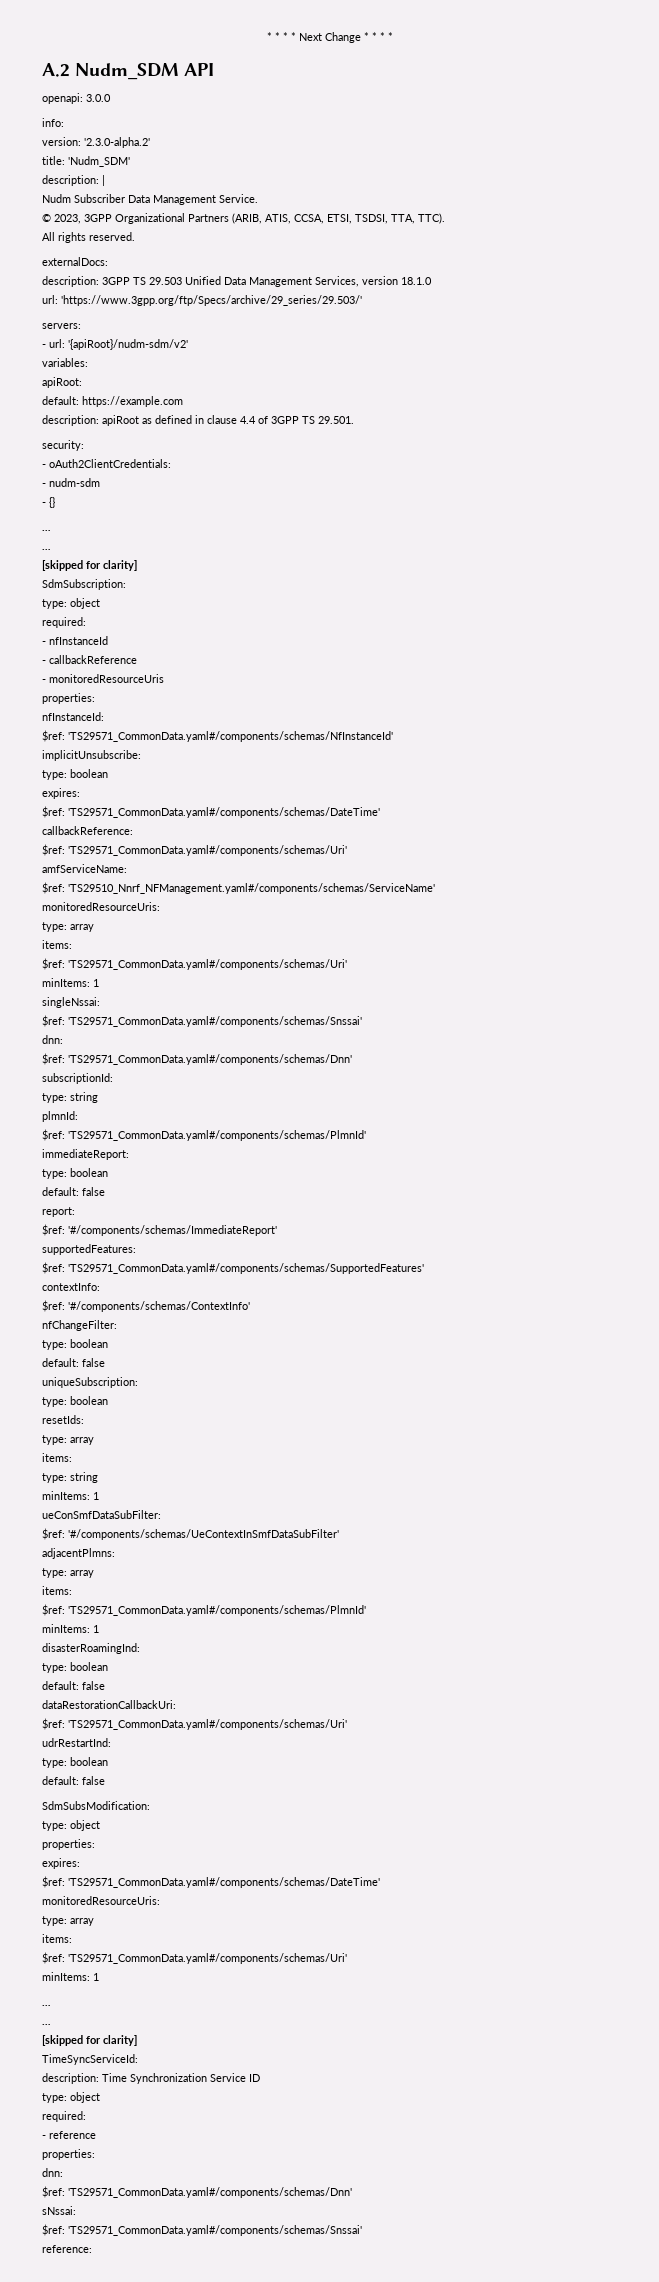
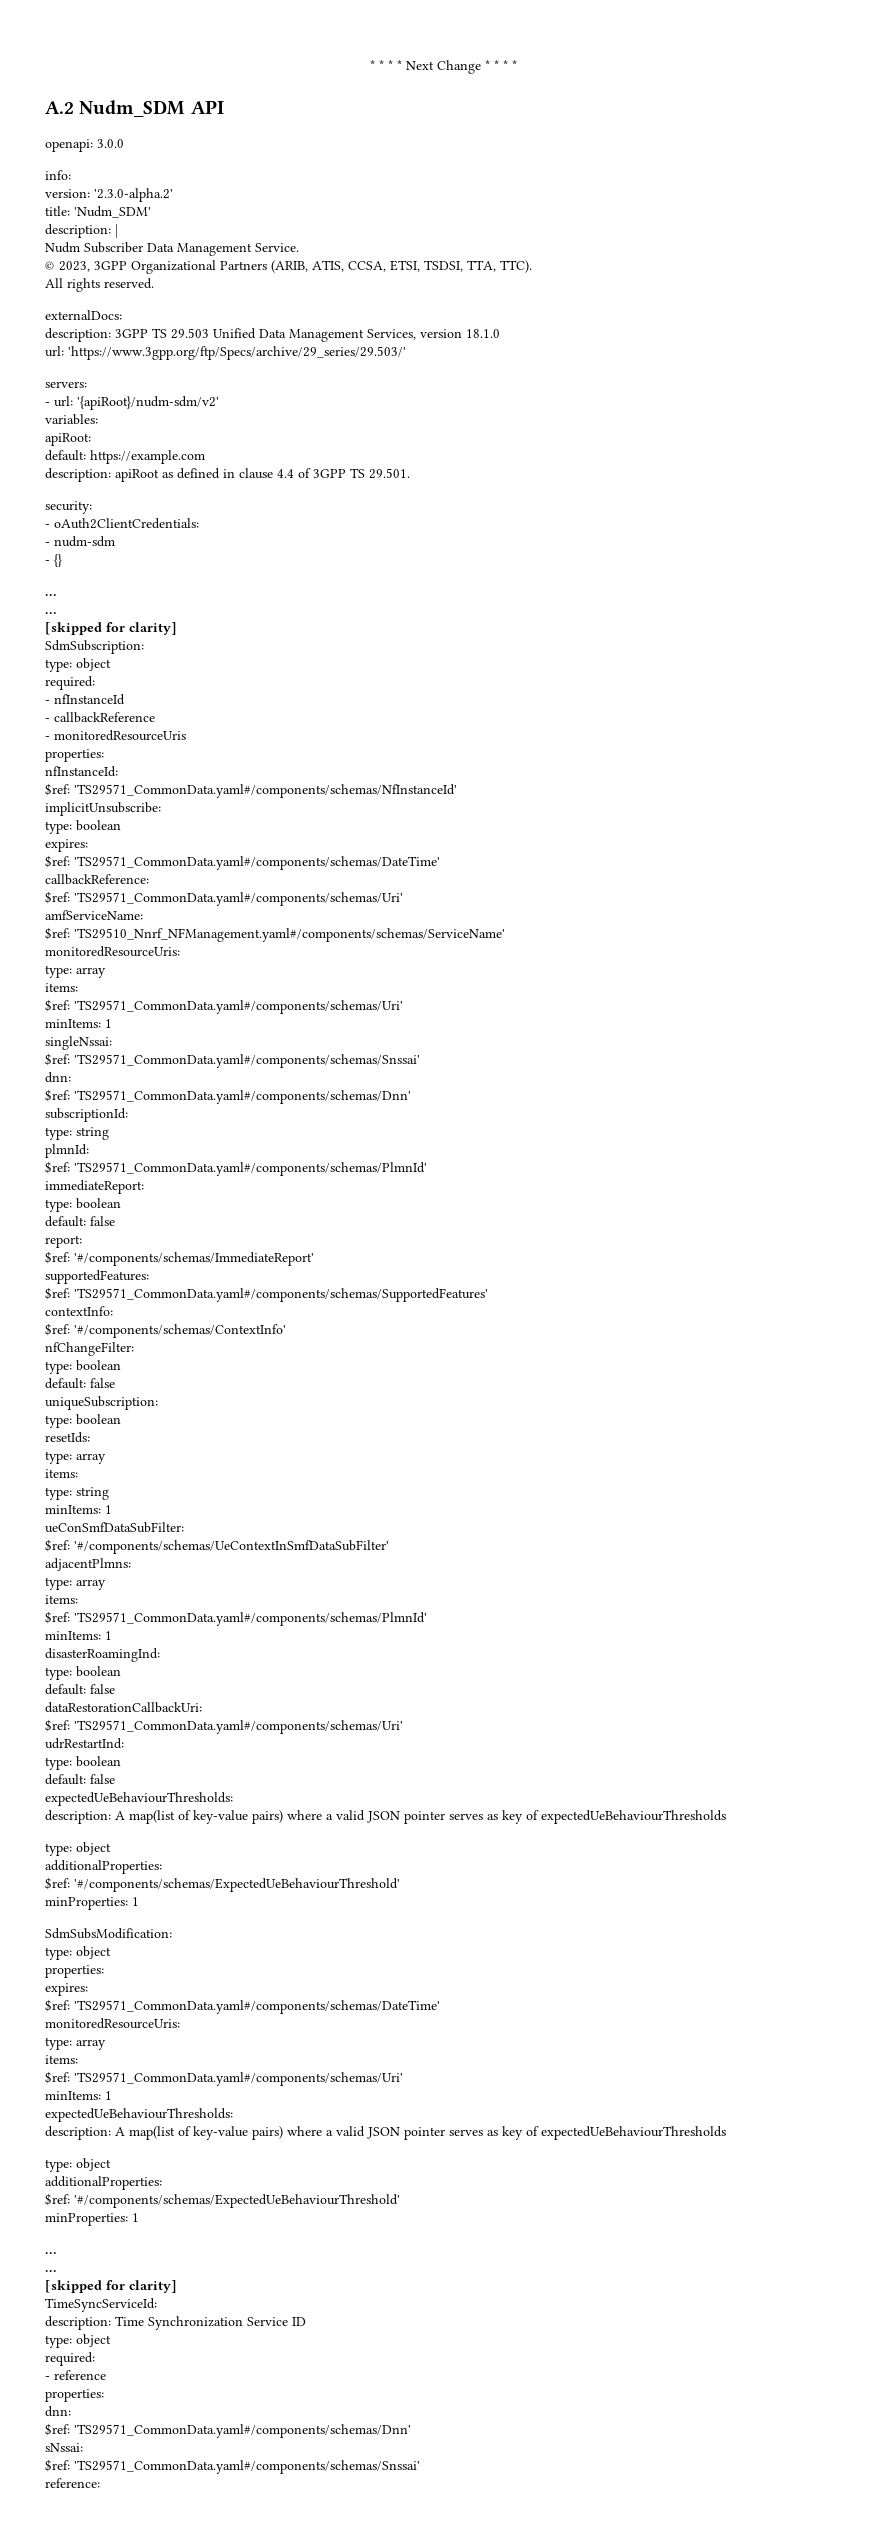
(105, 1780) none -> [45,1792,233,1806] [45,1810,726,1824] [45,1842,111,1856] [45,1860,162,1874] [45,1877,400,1892] [45,1897,139,1910] // expectedUeBehaviourThresholds: // description: A map(list of key-value pairs) where a valid JSON pointer serves as key of expectedUeBehaviourThresholds // type: object // additionalProperties: // $ref: '#/components/schemas/ExpectedUeBehaviourThreshold' // minProperties: 1
(99, 1977) none -> [45,2108,233,2122] [45,2126,726,2140] [45,2158,111,2172] [45,2176,162,2190] [45,2193,400,2208] [45,2213,139,2226] // expectedUeBehaviourThresholds: // description: A map(list of key-value pairs) where a valid JSON pointer serves as key of expectedUeBehaviourThresholds // type: object // additionalProperties: // $ref: '#/components/schemas/ExpectedUeBehaviourThreshold' // minProperties: 1

